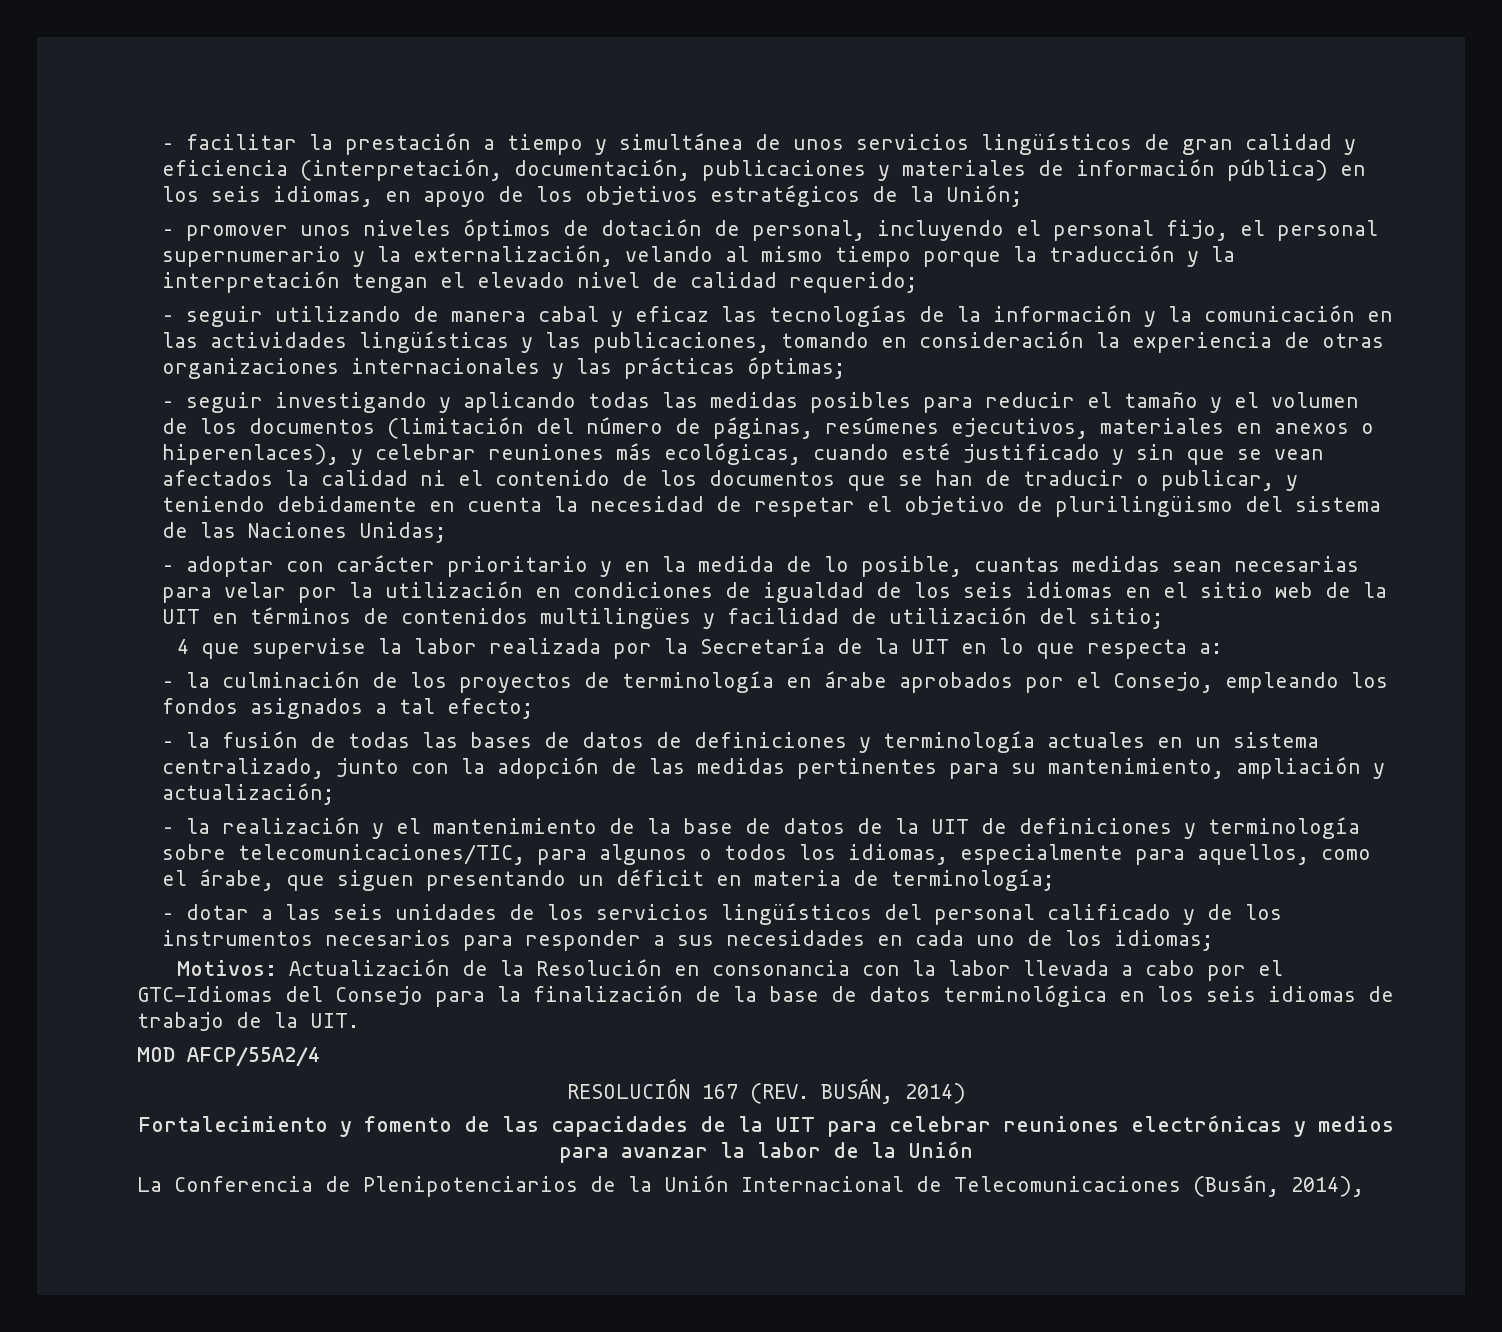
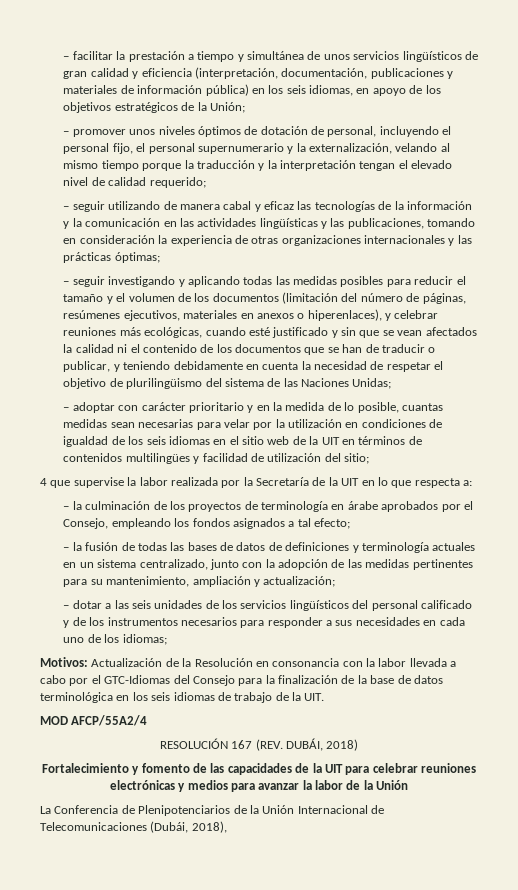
[162,817,1361,839] [162,844,1372,865] [162,869,1055,891] // – la realización y el mantenimiento de la base de datos de la UIT de definiciones y terminología sobre telecomunicaciones/TIC, para algunos o todos los idiomas, especialmente para aquellos, como el árabe, que siguen presentando un déficit en materia de terminología; -> (336, 581) none
[820,1078,966,1104] BUSÁN, 2014) -> [285,738,359,751] DUBÁI, 2018)
[1193,1175,1364,1197] (Busán, 2014), -> [150,821,227,833] (Dubái, 2018),

